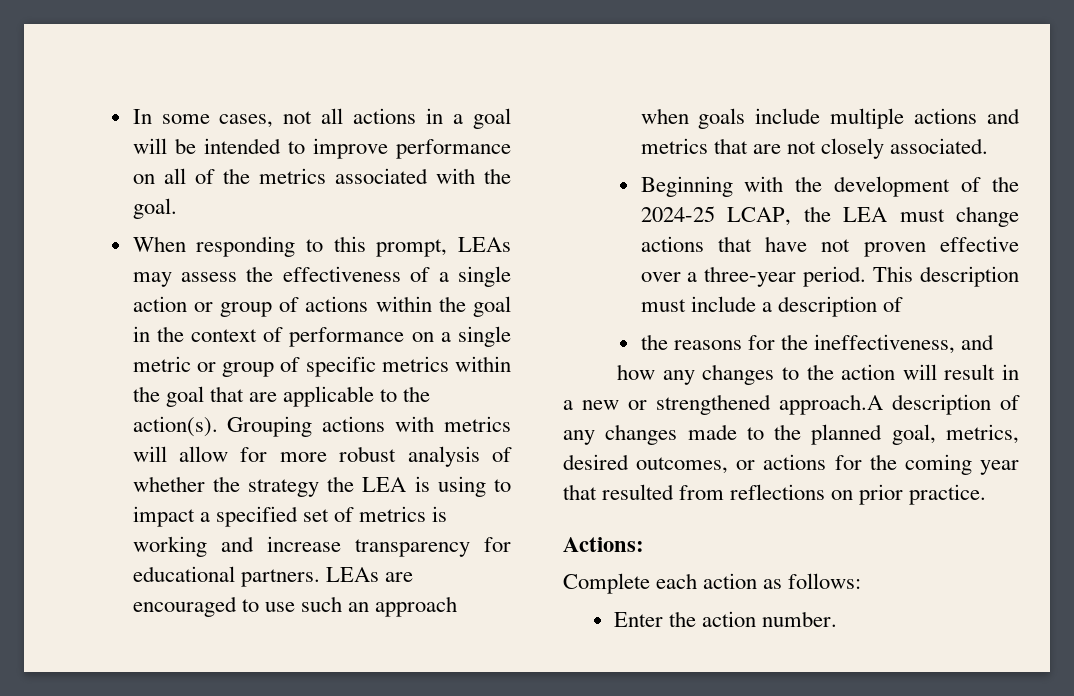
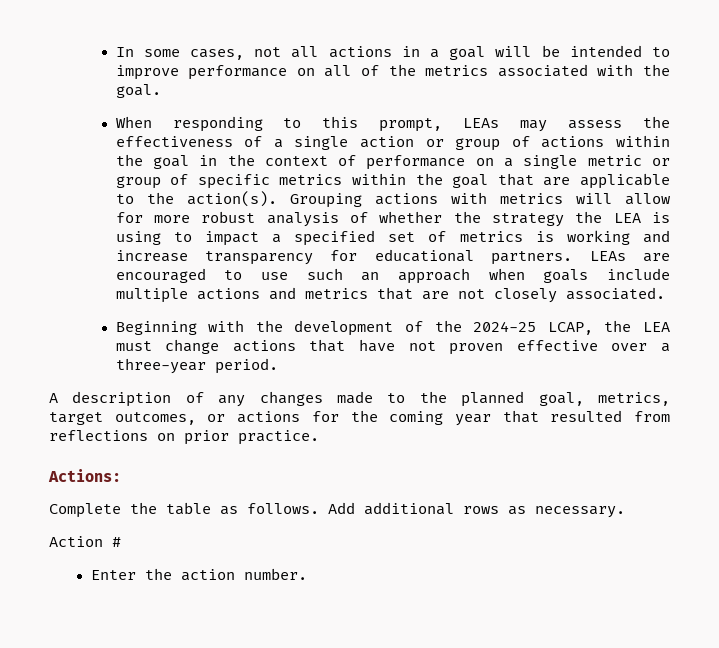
[873,266,1019,287] [640,296,903,317] [640,334,994,354] [617,364,1019,385] [563,394,883,415] This description must include a description of // the reasons for the ineffectiveness, and // how any changes to the action will result in a new or strengthened approach.A -> [49,393,58,403] // A
[563,454,629,470] desired -> [49,412,103,425] target
[656,573,862,589] each action as follows: -> [130,502,625,518] [49,536,121,547] the table as follows. Add additional rows as necessary. // Action #

